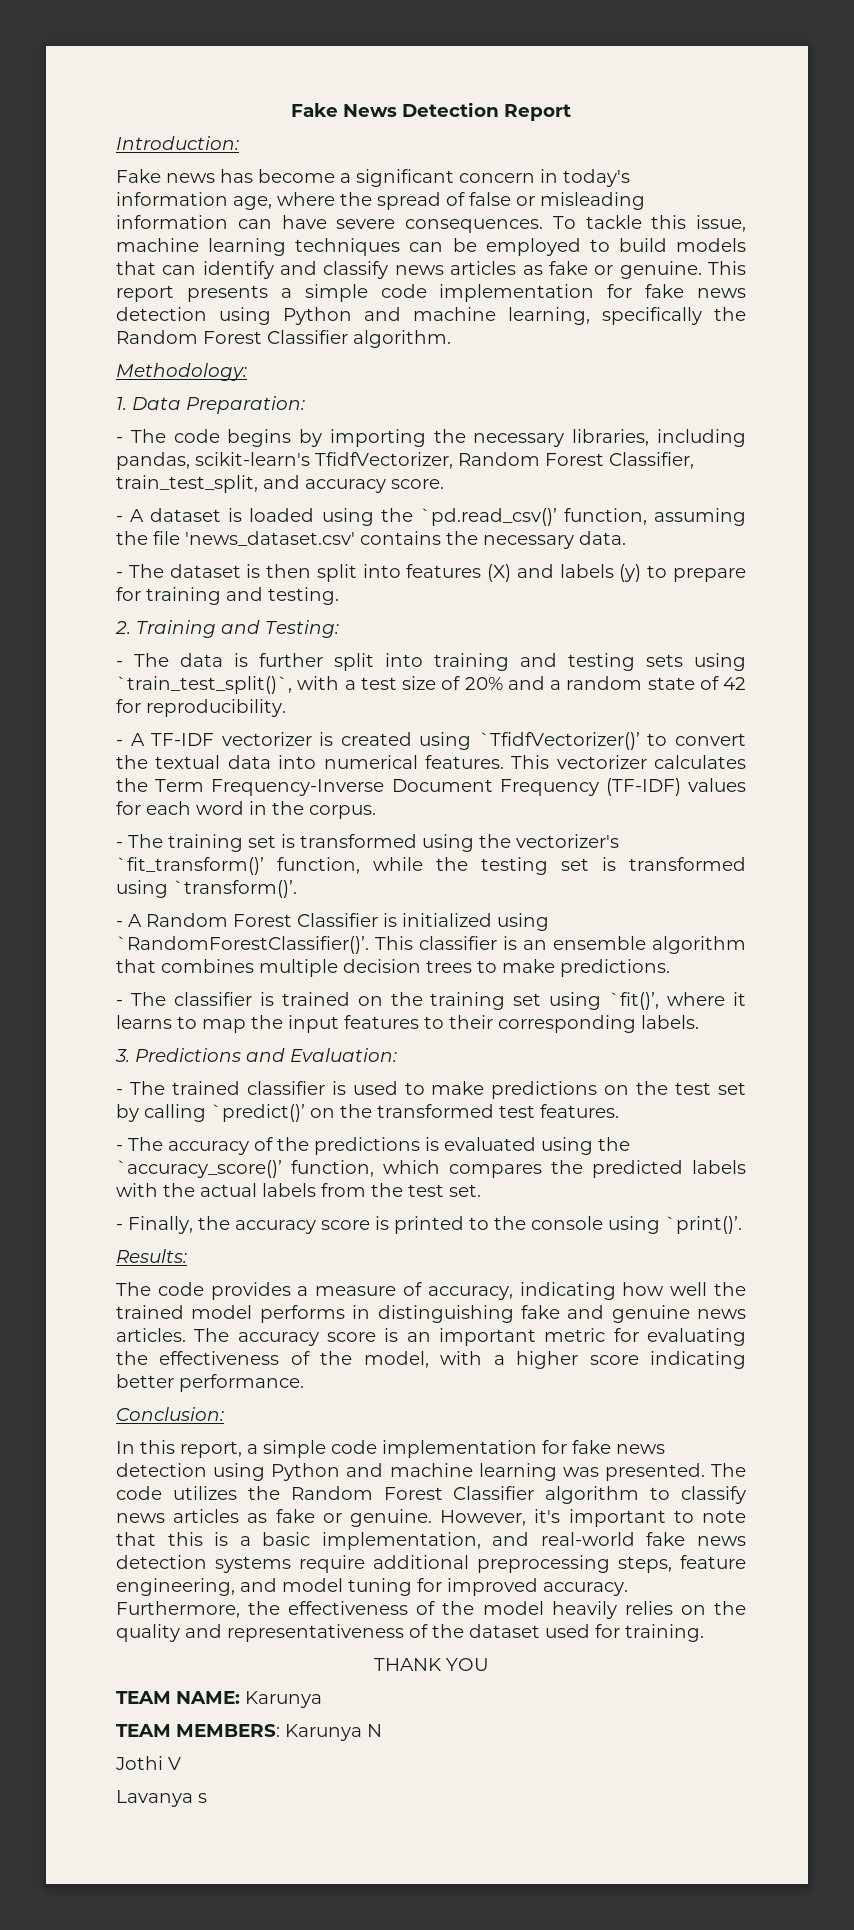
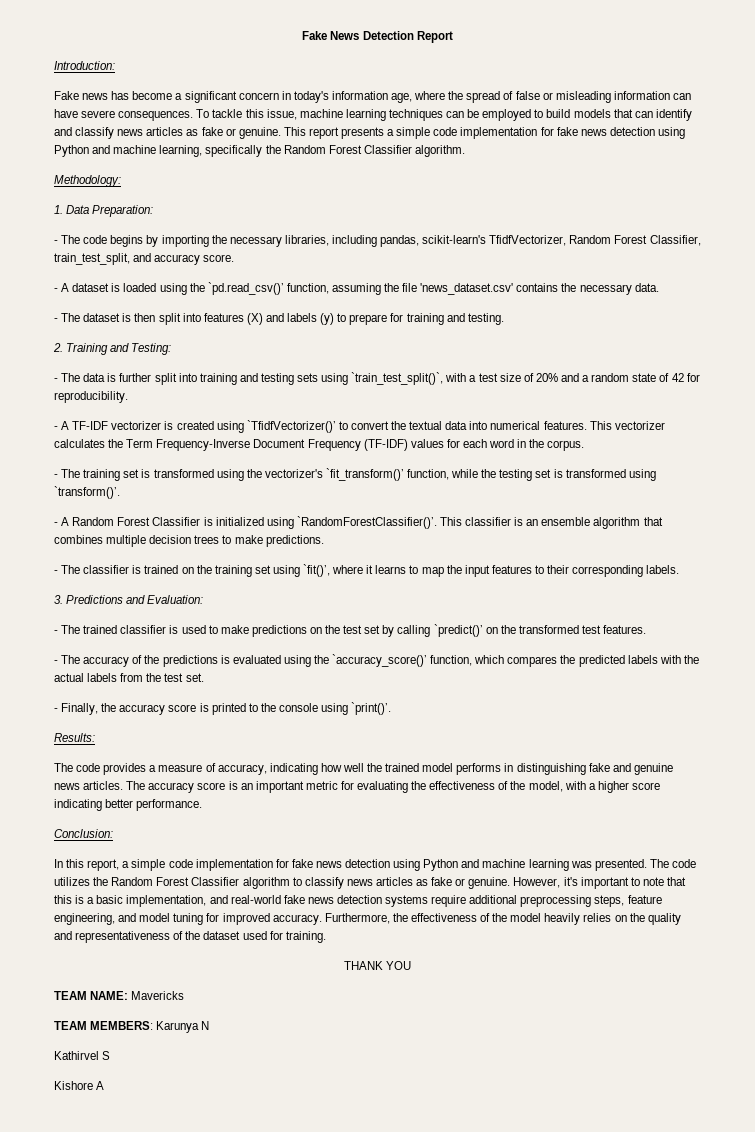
[245,1691,322,1708] Karunya -> [131,991,185,1000] Mavericks
[115,1756,181,1770] [116,1790,207,1807] Jothi V // Lavanya s -> [54,1051,111,1060] [54,1081,105,1090] Kathirvel S // Kishore A

